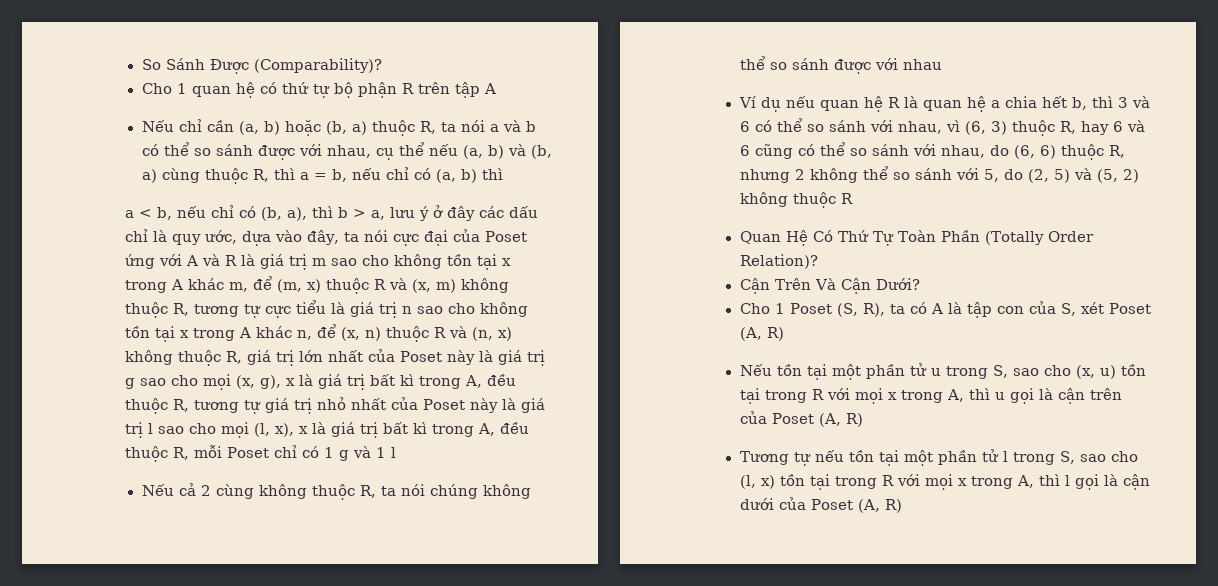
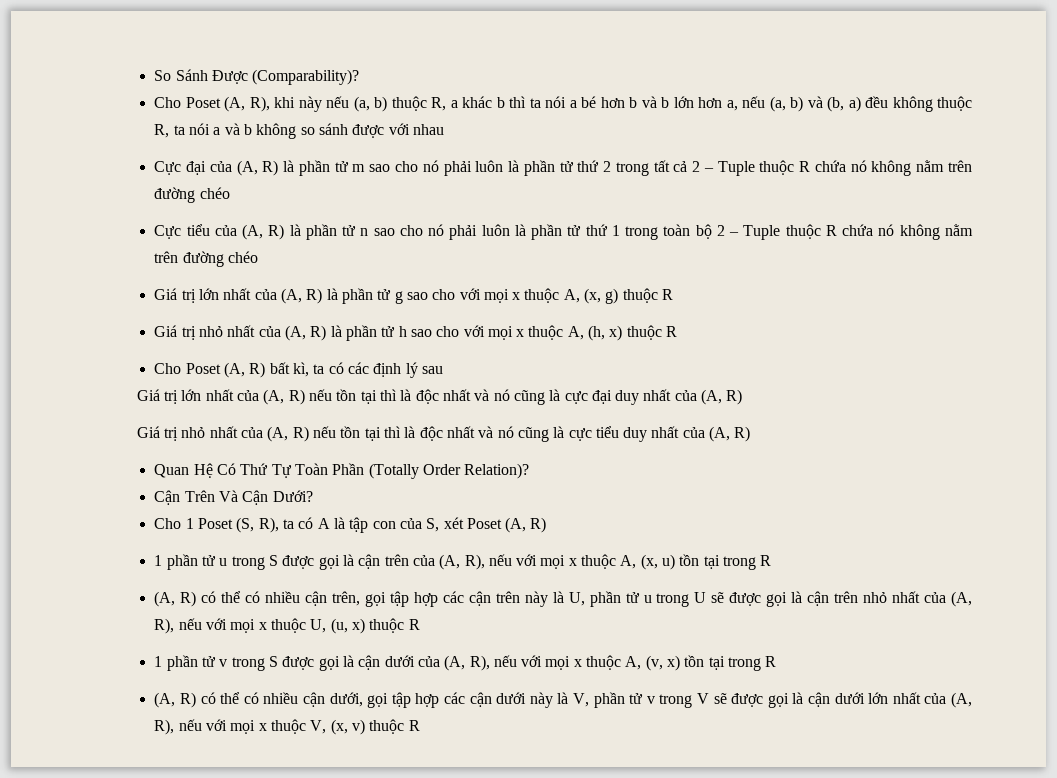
[176,82,496,98] [141,119,367,136] 1 quan hệ có thứ tự bộ phận R trên tập A // Nếu chỉ cần (a, b) hoặc (b, a) -> [185,96,933,112] Poset (A, R), khi này nếu (a, b) thuộc R, a khác b thì ta nói a bé hơn b và b lớn hơn a, nếu (a, b) và (b, a) đều không
[141,142,552,160] [141,167,503,184] [125,205,539,221] [125,229,528,246] [125,254,512,270] [125,276,510,294] [125,300,529,318] [125,324,513,342] [125,349,546,366] [125,374,517,390] [125,397,546,414] [125,422,530,438] [125,445,397,462] [141,483,531,500] [739,56,765,70] có thể so sánh được với nhau, cụ thể nếu (a, b) và (b, a) cùng thuộc R, thì a = b, nếu chỉ có (a, b) thì // a < b, nếu chỉ có (b, a), thì b > a, lưu ý ở đây các dấu chỉ là quy ước, dựa vào đây, ta nói cực đại của Poset ứng với A và R là giá trị m sao cho không tồn tại x trong A khác m, để (m, x) thuộc R và (x, m) không thuộc R, tương tự cực tiểu là giá trị n sao cho không tồn tại x trong A khác n, để (x, n) thuộc R và (n, x) không thuộc R, giá trị lớn nhất của Poset này là giá trị g sao cho mọi (x, g), x là giá trị bất kì trong A, đều thuộc R, tương tự giá trị nhỏ nhất của Poset này là giá trị l sao cho mọi (l, x), x là giá trị bất kì trong A, đều thuộc R, mỗi Poset chỉ có 1 g và 1 l // Nếu cả 2 cùng không thuộc R, ta nói chúng không thể -> [256,123,297,139] không
[738,96,1150,112] [739,118,1145,136] [739,142,1125,160] [739,166,1139,183] [739,192,853,208] Ví dụ nếu quan hệ R là quan hệ a chia hết b, thì 3 và 6 có thể so sánh với nhau, vì (6, 3) thuộc R, hay 6 và 6 cũng có thể so sánh với nhau, do (6, 6) thuộc R, nhưng 2 không thể so sánh với 5, do (2, 5) và (5, 2) không thuộc R -> [154,160,972,176] [154,187,230,203] [154,224,974,240] [154,251,258,267] [154,288,674,304] [154,325,678,341] [154,362,443,378] [136,389,743,405] [136,426,751,442] Cực đại của (A, R) là phần tử m sao cho nó phải luôn là phần tử thứ 2 trong tất cả 2 – Tuple thuộc R chứa nó không nằm trên đường chéo // Cực tiểu của (A, R) là phần tử n sao cho nó phải luôn là phần tử thứ 1 trong toàn bộ 2 – Tuple thuộc R chứa nó không nằm trên đường chéo // Giá trị lớn nhất của (A, R) là phần tử g sao cho với mọi x thuộc A, (x, g) thuộc R // Giá trị nhỏ nhất của (A, R) là phần tử h sao cho với mọi x thuộc A, (h, x) thuộc R // Cho Poset (A, R) bất kì, ta có các định lý sau // Giá trị lớn nhất của (A, R) nếu tồn tại thì là độc nhất và nó cũng là cực đại duy nhất của (A, R) // Giá trị nhỏ nhất của (A, R) nếu tồn tại thì là độc nhất và nó cũng là cực tiểu duy nhất của (A, R)
[739,363,1071,380] Nếu tồn tại một phần tử u trong S, sao cho -> [154,554,637,570] 1 phần tử u trong S được gọi là cận trên của (A, R), nếu với mọi x thuộc A,
[826,388,1122,404] [739,411,863,427] [739,449,1138,466] [739,475,756,489] với mọi x trong A, thì u gọi là cận trên của Poset (A, R) // Tương tự nếu tồn tại một phần tử l trong S, sao cho (l, -> [154,591,973,607] [154,618,420,634] [154,655,663,671] // (A, R) có thể có nhiều cận trên, gọi tập hợp các cận trên này là U, phần tử u trong U sẽ được gọi là cận trên nhỏ nhất của (A, R), nếu với mọi x thuộc U, (u, x) thuộc R // 1 phần tử v trong S được gọi là cận dưới của (A, R), nếu với mọi x thuộc A, (v,
[896,474,1150,490] [739,497,902,513] với mọi x trong A, thì l gọi là cận dưới của Poset (A, R) -> [154,692,973,708] [154,719,420,735] // (A, R) có thể có nhiều cận dưới, gọi tập hợp các cận dưới này là V, phần tử v trong V sẽ được gọi là cận dưới lớn nhất của (A, R), nếu với mọi x thuộc V, (x, v) thuộc R

